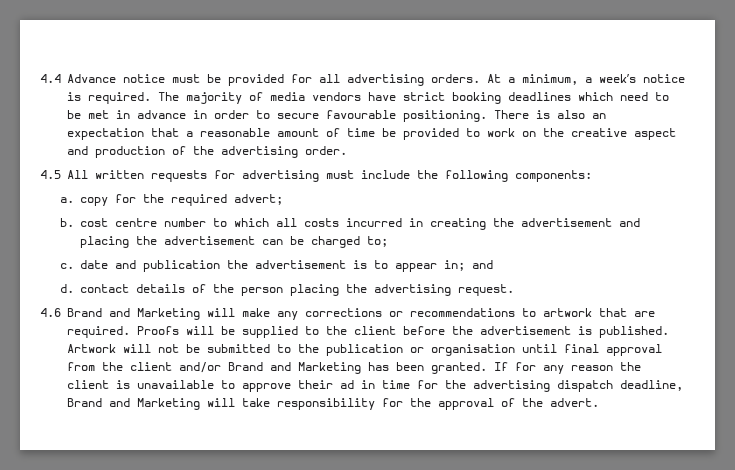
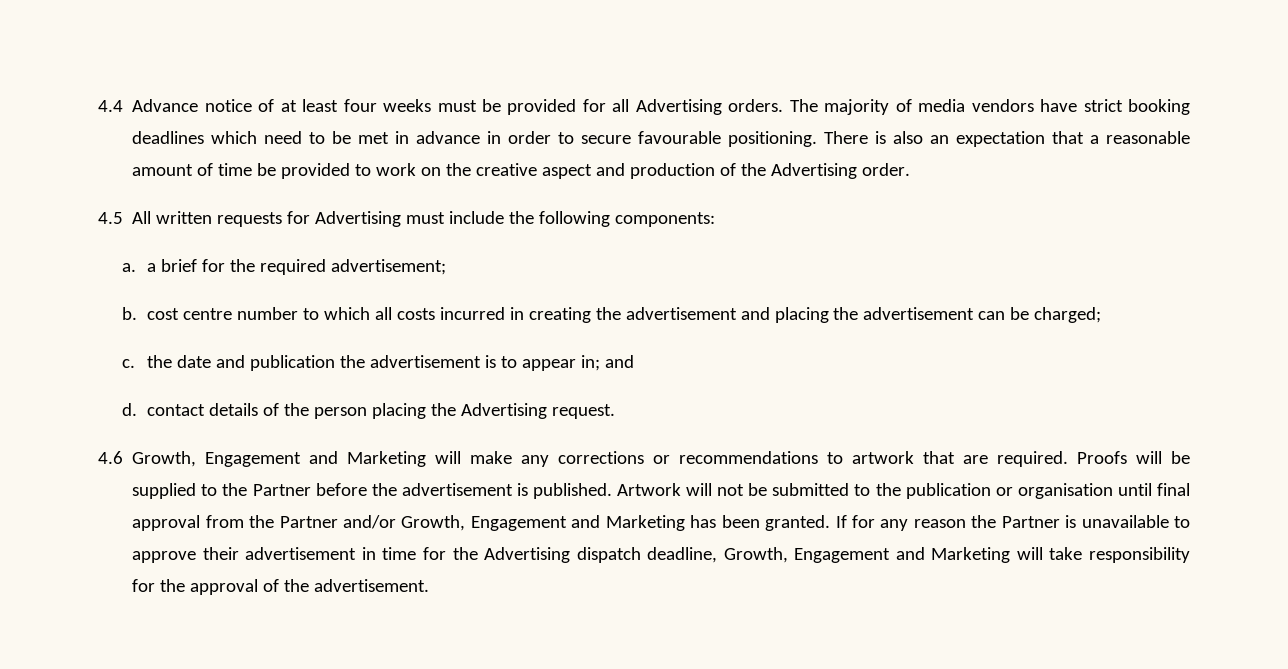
(165, 78) none -> [258,99,432,112] of at least four weeks
[347,74,685,86] [67,92,151,104] advertising orders. At a minimum, a week’s notice is required. -> [635,99,784,115] Advertising orders.
[221,146,298,158] advertising -> [771,163,858,179] Advertising
[242,170,319,182] advertising -> [315,211,402,227] Advertising
[79,197,108,206] copy -> [146,259,197,272] a brief
[233,194,283,205] advert; -> [330,259,446,275] advertisement;
[310,236,388,248] charged to; -> [1034,307,1102,323] charged;
(74, 266) none -> [146,355,172,368] the
[373,284,451,296] advertising -> [460,403,547,419] Advertising
[67,308,102,317] Brand -> [132,451,302,467] Growth, Engagement
[354,326,396,335] client -> [252,484,311,496] Partner
[130,362,263,373] client and/or Brand -> [279,515,567,531] Partner and/or Growth, Engagement
[67,380,109,389] client -> [1001,516,1060,528] Partner
[340,380,354,389] ad -> [245,547,357,560] advertisement
[473,380,550,392] advertising -> [484,547,571,563] Advertising
[67,398,102,407] Brand -> [723,547,891,563] Growth, Engagement
[550,398,599,407] advert. -> [314,579,430,592] advertisement.

